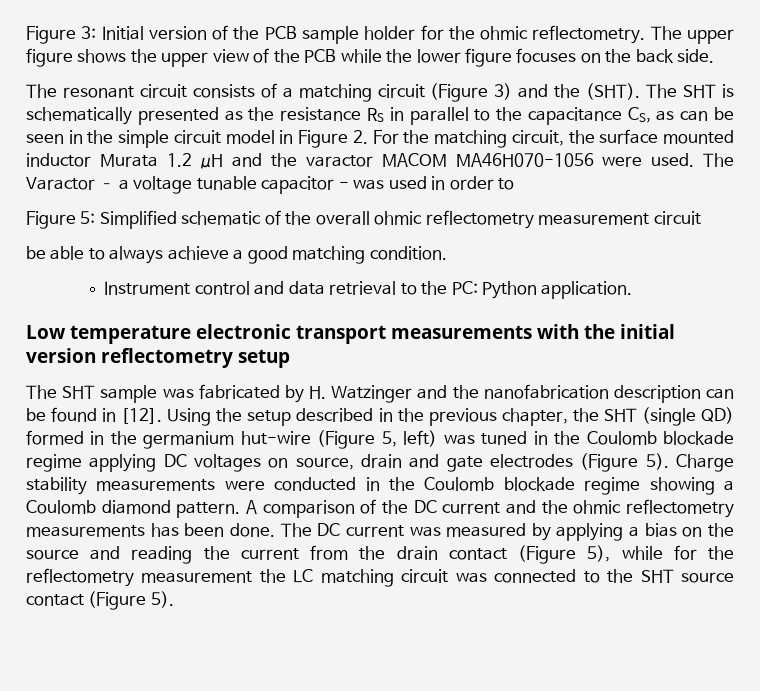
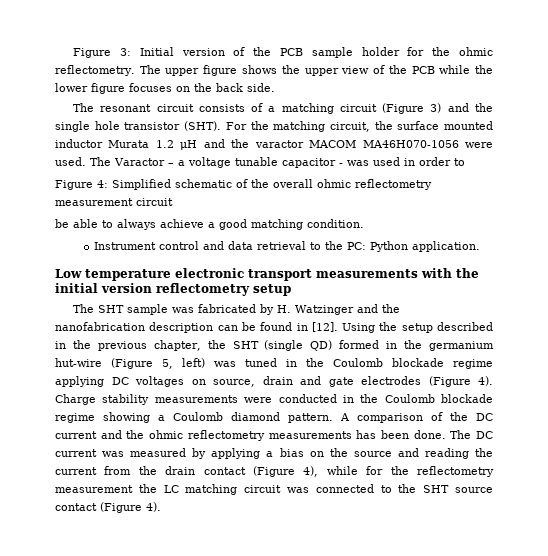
[586,83,735,100] [26,107,734,125] [26,130,368,148] (SHT). The SHT is schematically presented as the resistance RS in parallel to the capacitance CS, as can be seen in the simple circuit model in Figure 2. -> [55,121,222,132] single hole transistor (SHT).
[80,211,96,224] 5: -> [97,180,108,188] 4:
[645,453,669,470] 5). -> [478,376,493,386] 4).
[587,545,611,562] 5), -> [303,466,319,477] 4),
[150,591,174,608] 5). -> [146,502,161,512] 4).

